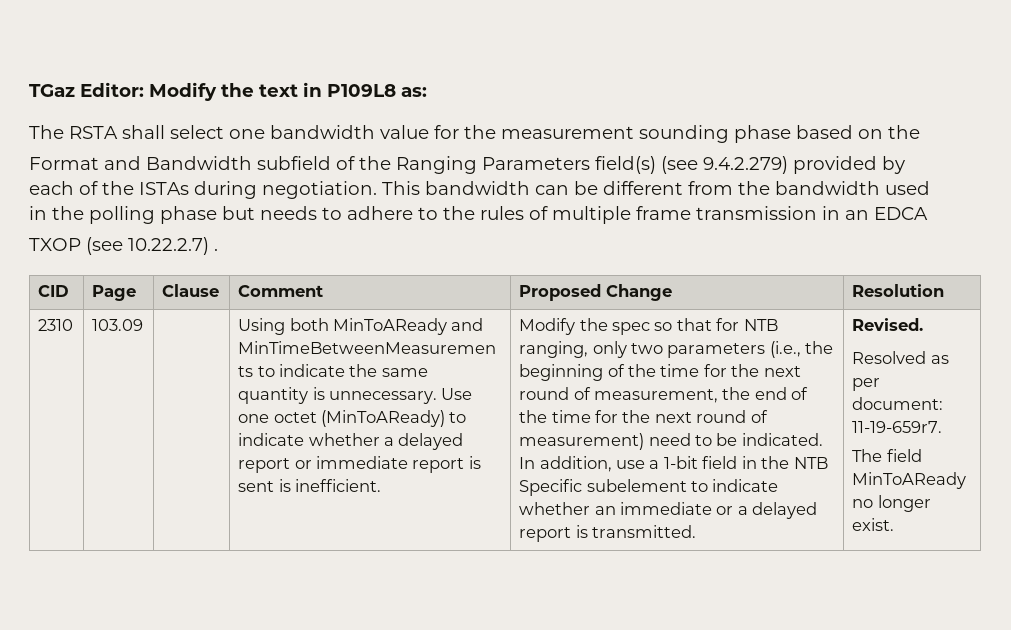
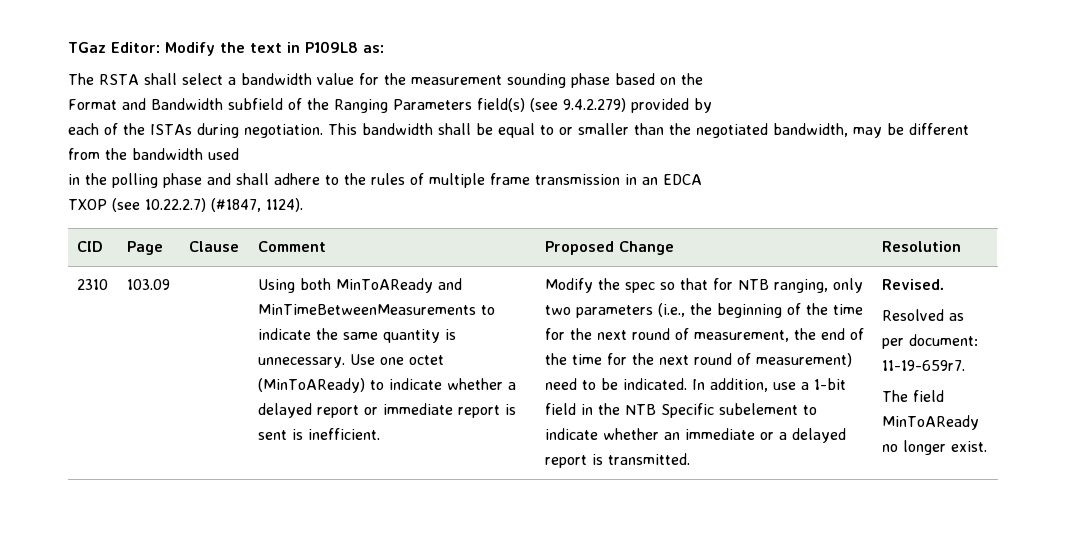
[229,129,265,139] one -> [227,77,236,85] a
[535,185,569,195] can -> [437,123,882,138] shall be equal to or smaller than the negotiated bandwidth, may
[222,206,342,220] but needs to -> [207,173,269,185] and shall
[214,248,218,251] . -> [211,198,303,212] (#1847, 1124).

